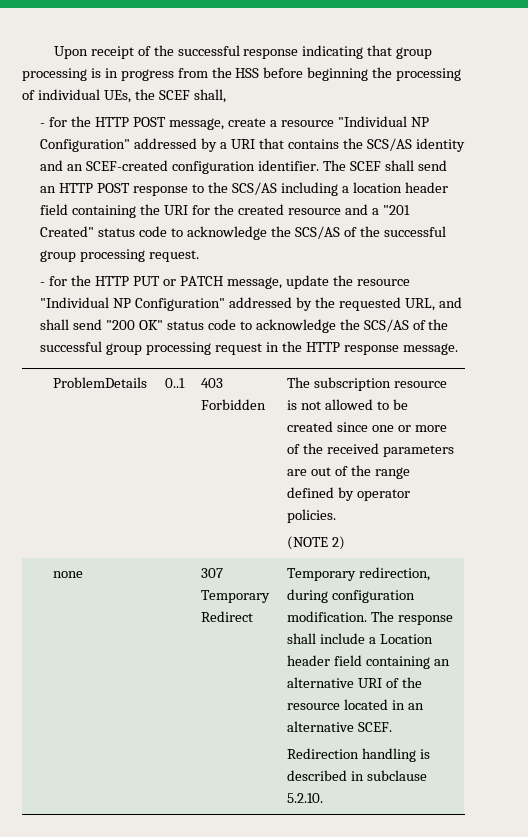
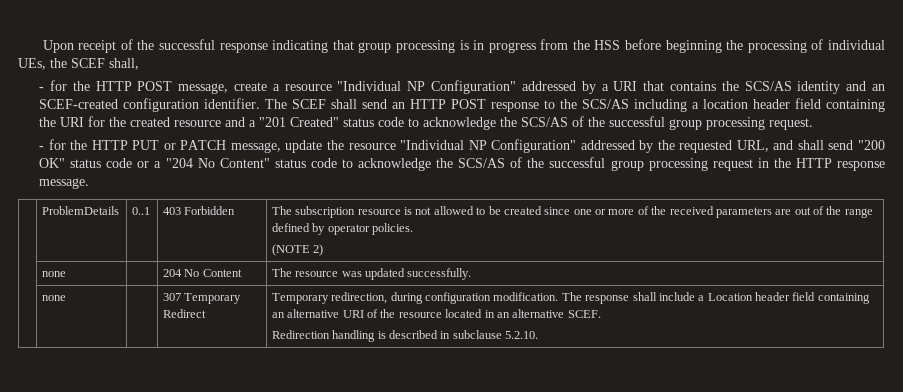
(236, 324) none -> [137,158,337,168] or a "204 No Content" status code
(346, 543) none -> [41,271,66,277] [162,269,242,277] [271,268,472,280] // | none | | 204 No Content | The resource was updated successfully.

